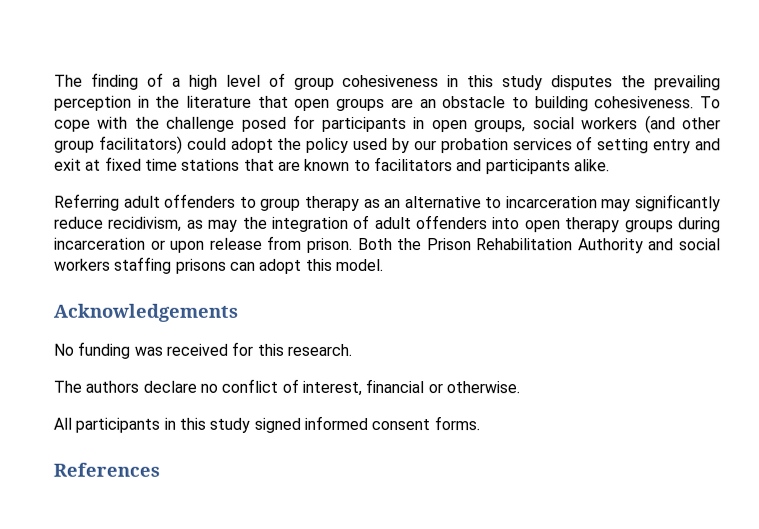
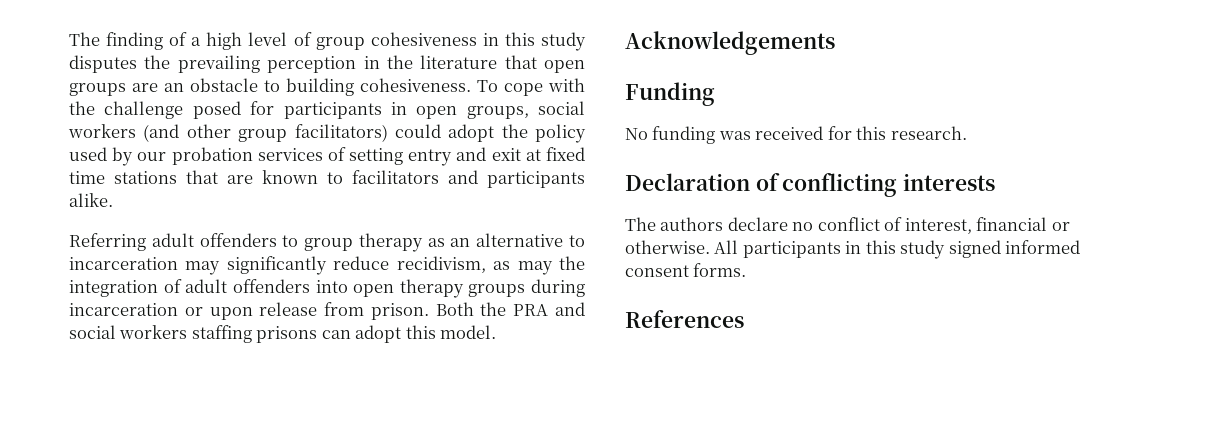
[426,238,644,254] Prison Rehabilitation Authority -> [513,304,549,316] PRA
(238, 312) none -> [625,82,715,106] // Funding
(352, 349) none -> [625,173,996,197] // Declaration of conflicting interests
(520, 387) // -> (710, 247) none

